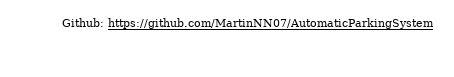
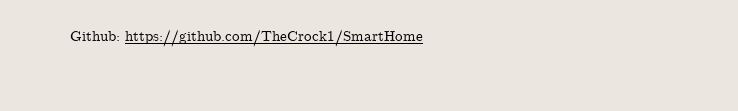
[107,18,434,29] https://github.com/MartinNN07/AutomaticParkingSystem -> [124,29,423,47] https://github.com/TheCrock1/SmartHome

